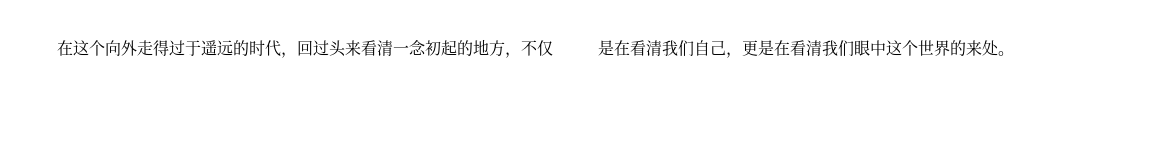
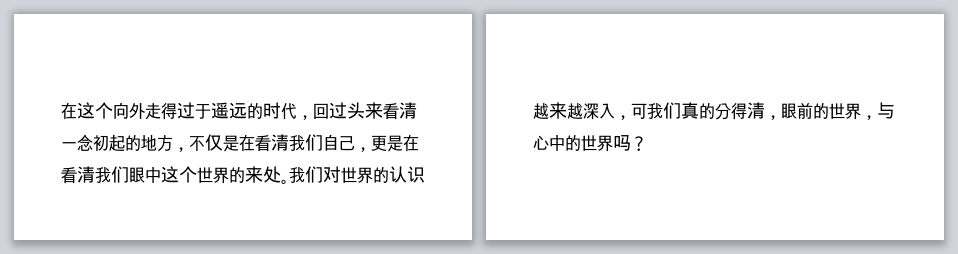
(1014, 53) none -> [289,166,425,184] [533,102,895,120] [533,134,647,152] 我们对世界的认识越来越深入，可我们真的分得清，眼前的世界，与心中的世界吗？

